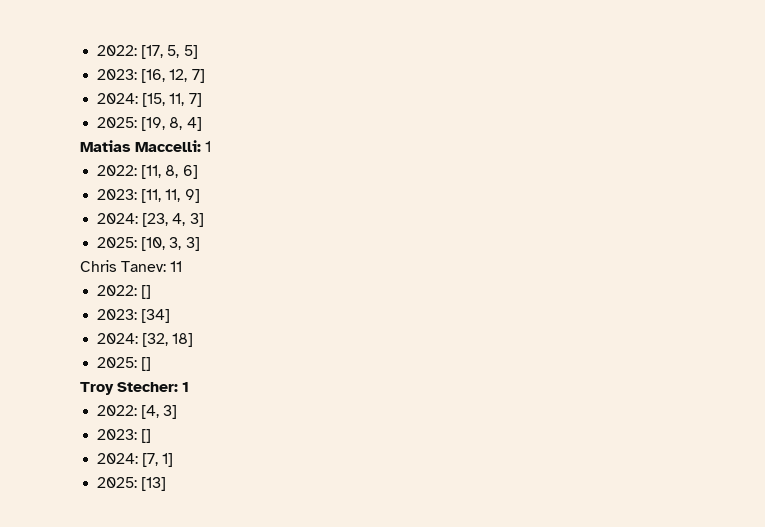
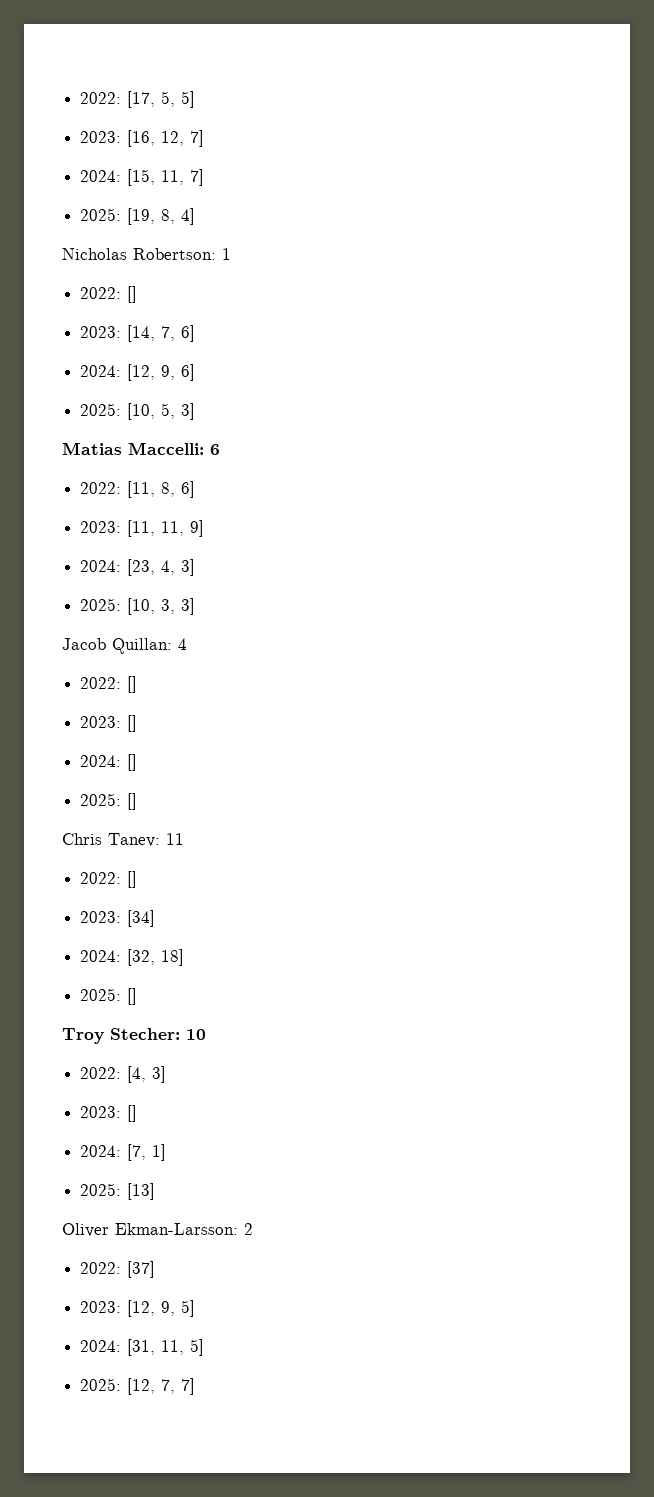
(202, 124) none -> [62,248,231,260] [80,286,138,303] [80,325,196,342] [80,364,196,381] [80,403,196,420] // Nicholas Robertson: 1 // 2022: [] // 2023: [14, 7, 6] // 2024: [12, 9, 6] // 2025: [10, 5, 3]
[205,141,212,152] 1 -> [210,444,220,455] 6
(200, 244) none -> [62,638,187,654] [80,676,138,693] [80,715,138,732] [80,754,138,771] [80,793,138,810] // Jacob Quillan: 4 // 2022: [] // 2023: [] // 2024: [] // 2025: []
[182,382,190,392] 1 -> [186,1029,206,1040] 10
(167, 484) none -> [62,1223,253,1237] [80,1261,156,1278] [80,1300,196,1317] [80,1339,205,1356] [80,1378,196,1395] // Oliver Ekman-Larsson: 2 // 2022: [37] // 2023: [12, 9, 5] // 2024: [31, 11, 5] // 2025: [12, 7, 7]

